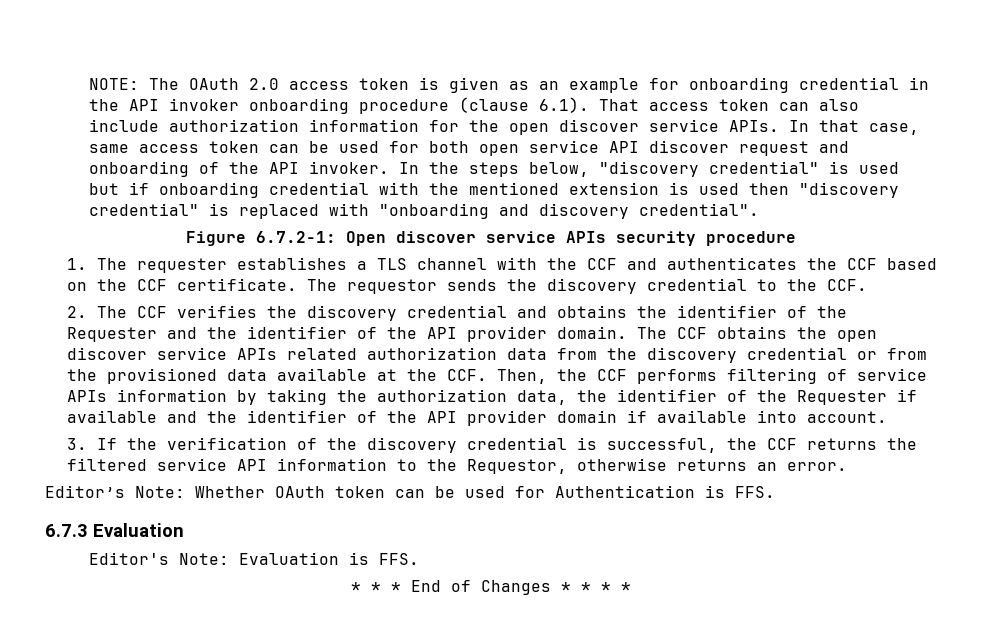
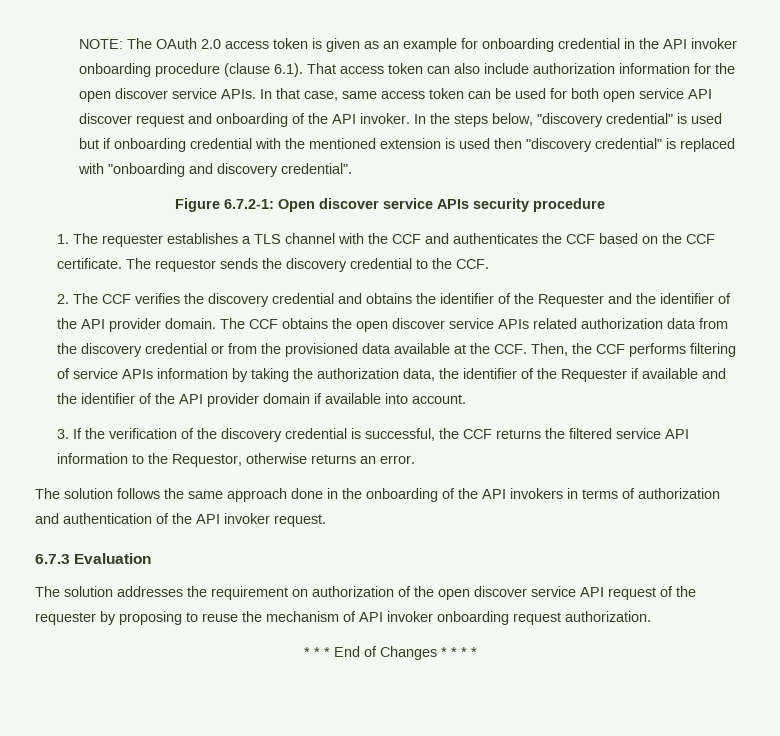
[45,485,775,498] [45,523,184,537] [88,552,419,565] Editor’s Note: Whether OAuth token can be used for Authentication is FFS. // 6.7.3 Evaluation // Editor's Note: Evaluation is FFS. -> [35,488,720,502] [35,513,326,527] [35,553,152,564] [35,586,696,600] [35,611,651,625] The solution follows the same approach done in the onboarding of the API invokers in terms of authorization and authentication of the API invoker request. // 6.7.3 Evaluation // The solution addresses the requirement on authorization of the open discover service API request of the requester by proposing to reuse the mechanism of API invoker onboarding request authorization.

